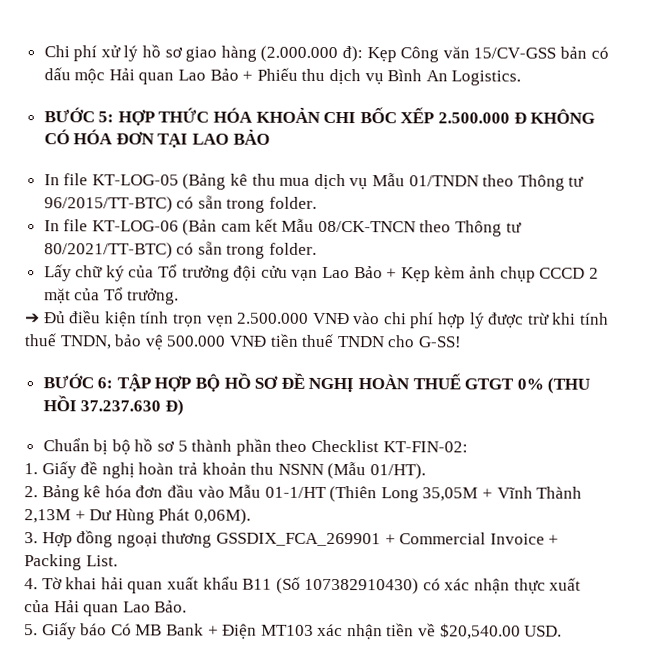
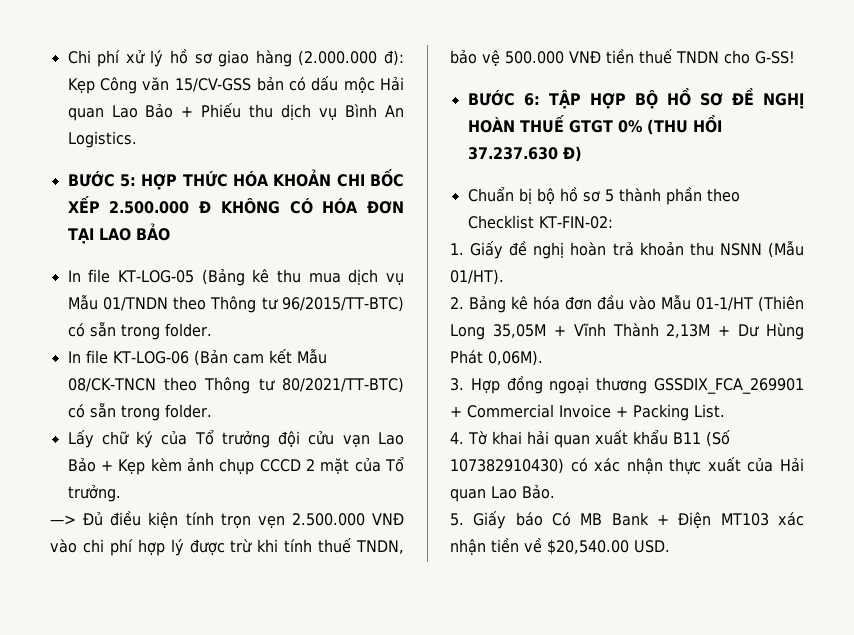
[25,313,40,324] ➔ -> [50,515,76,525] —>

